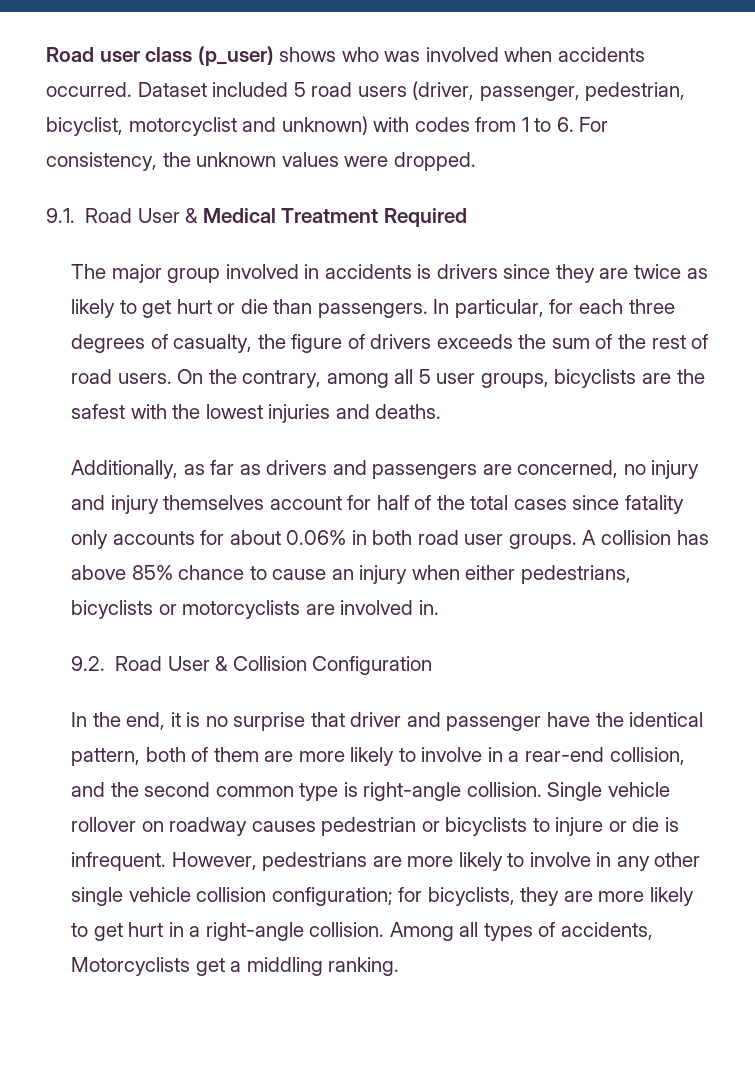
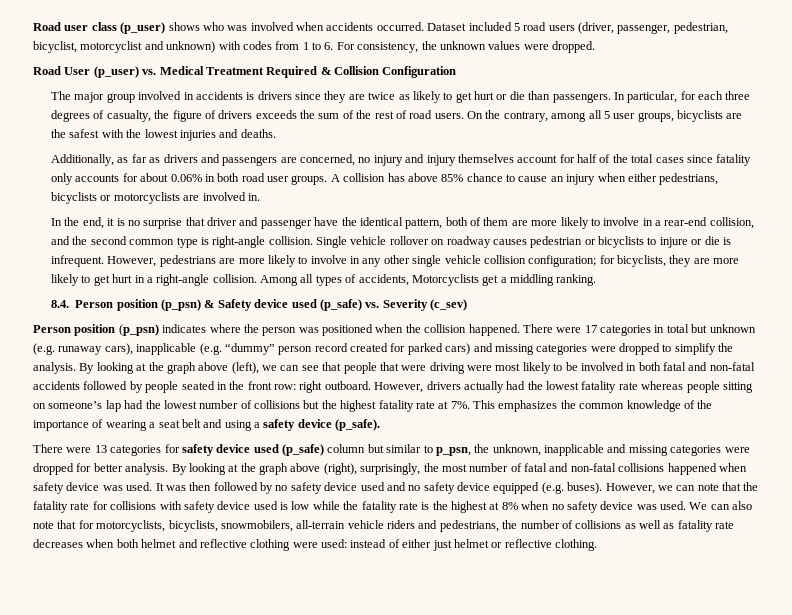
[46,208,199,223] 9.1. Road User & -> [33,66,157,78] Road User (p_user) vs.
(467, 217) none -> [320,66,457,78] & Collision Configuration
[71,656,433,675] // 9.2. Road User & Collision Configuration -> (260, 197) none
(400, 966) none -> [51,299,468,311] [33,324,756,336] [33,343,734,355] [33,362,755,374] [33,381,753,393] [33,400,713,412] [33,419,381,431] [33,444,750,456] [33,463,747,475] [33,482,759,494] [33,501,753,513] [33,520,735,532] [33,539,597,551] // 8.4. Person position (p_psn) & Safety device used (p_safe) vs. Severity (c_sev) // Person position (p_psn) indicates where the person was positioned when the collision happened. There were 17 categories in total but unknown (e.g. runaway cars), inapplicable (e.g. “dummy” person record created for parked cars) and missing categories were dropped to simplify the analysis. By looking at the graph above (left), we can see that people that were driving were most likely to be involved in both fatal and non-fatal accidents followed by people seated in the front row: right outboard. However, drivers actually had the lowest fatality rate whereas people sitting on someone’s lap had the lowest number of collisions but the highest fatality rate at 7%. This emphasizes the common knowledge of the importance of wearing a seat belt and using a safety device (p_safe). // There were 13 categories for safety device used (p_safe) column but similar to p_psn, the unknown, inapplicable and missing categories were dropped for better analysis. By looking at the graph above (right), surprisingly, the most number of fatal and non-fatal collisions happened when safety device was used. It was then followed by no safety device used and no safety device equipped (e.g. buses). However, we can note that the fatality rate for collisions with safety device used is low while the fatality rate is the highest at 8% when no safety device was used. We can also note that for motorcyclists, bicyclists, snowmobilers, all-terrain vehicle riders and pedestrians, the number of collisions as well as fatality rate decreases when both helmet and reflective clothing were used: instead of either just helmet or reflective clothing.

